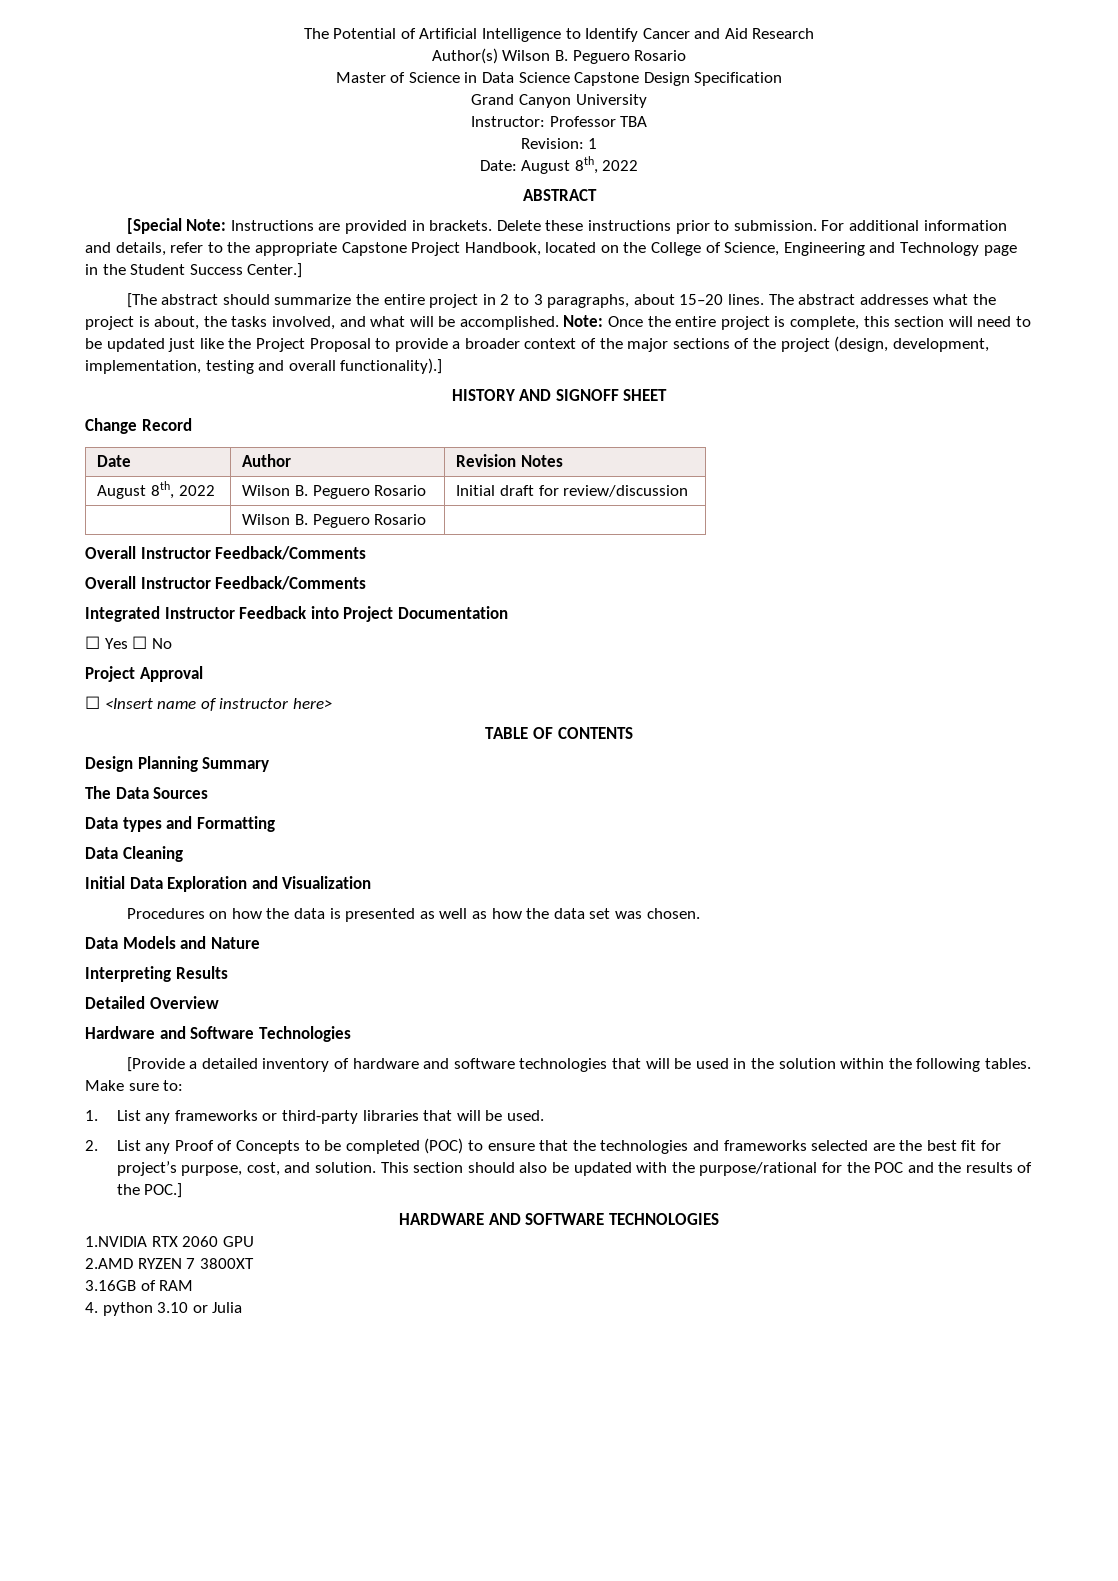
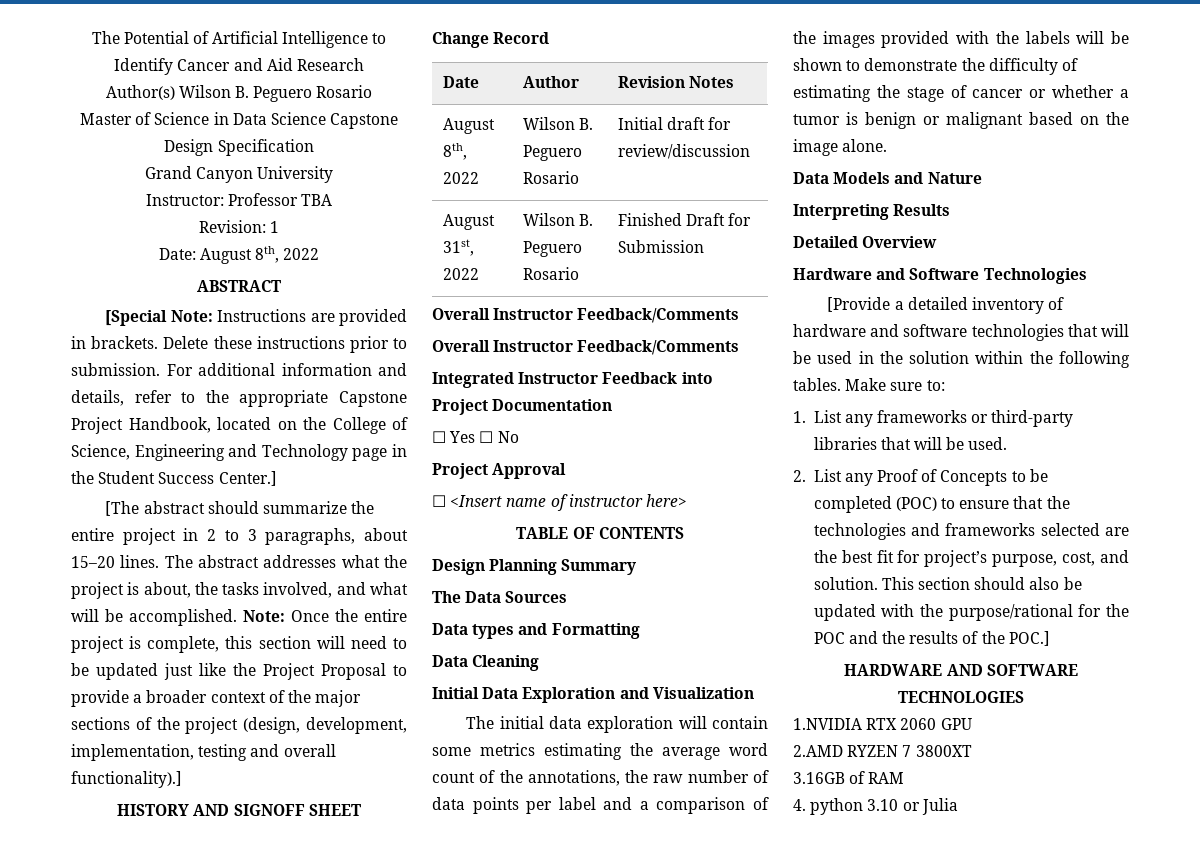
[242,514,427,528] | Wilson B. Peguero Rosario | -> [442,214,495,230] [442,239,474,256] [442,268,479,280] [522,213,593,226] [522,241,582,257] [522,267,579,280] [617,213,751,226] [617,240,704,253] August 31st, 2022 | Wilson B. Peguero Rosario | Finished Draft for Submission
[126,908,700,922] Procedures on how the data is presented as well as how the data set was chosen. -> [466,716,768,733] [432,743,768,760] [432,770,769,786] [432,797,769,814] [793,31,1129,48] [793,58,1078,75] [793,85,1129,102] [793,112,1129,129] [793,139,888,156] The initial data exploration will contain some metrics estimating the average word count of the annotations, the raw number of data points per label and a comparison of the images provided with the labels will be shown to demonstrate the difficulty of estimating the stage of cancer or whether a tumor is benign or malignant based on the image alone.

